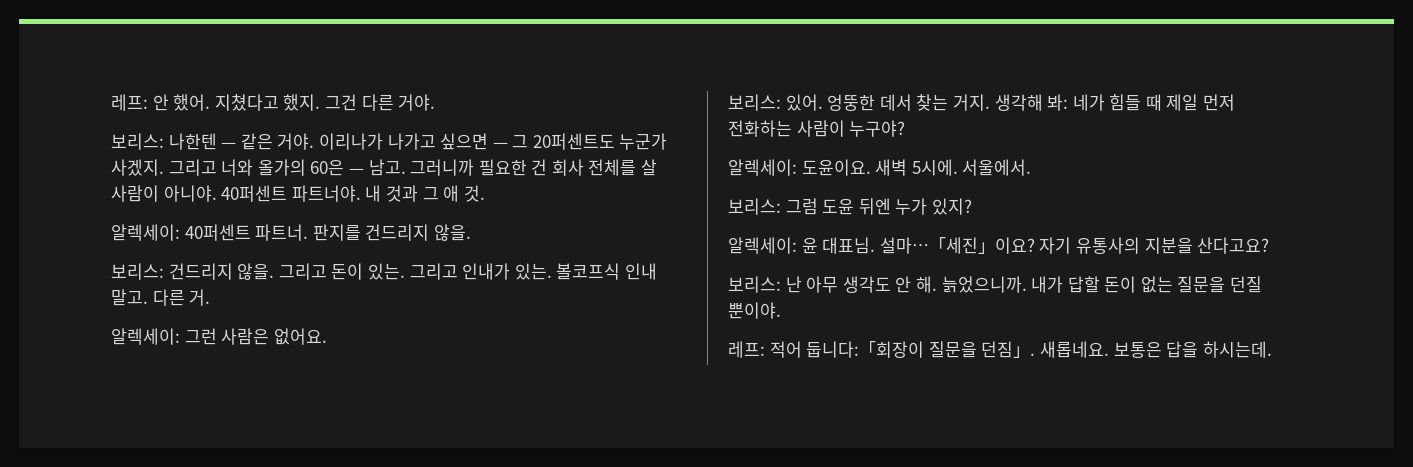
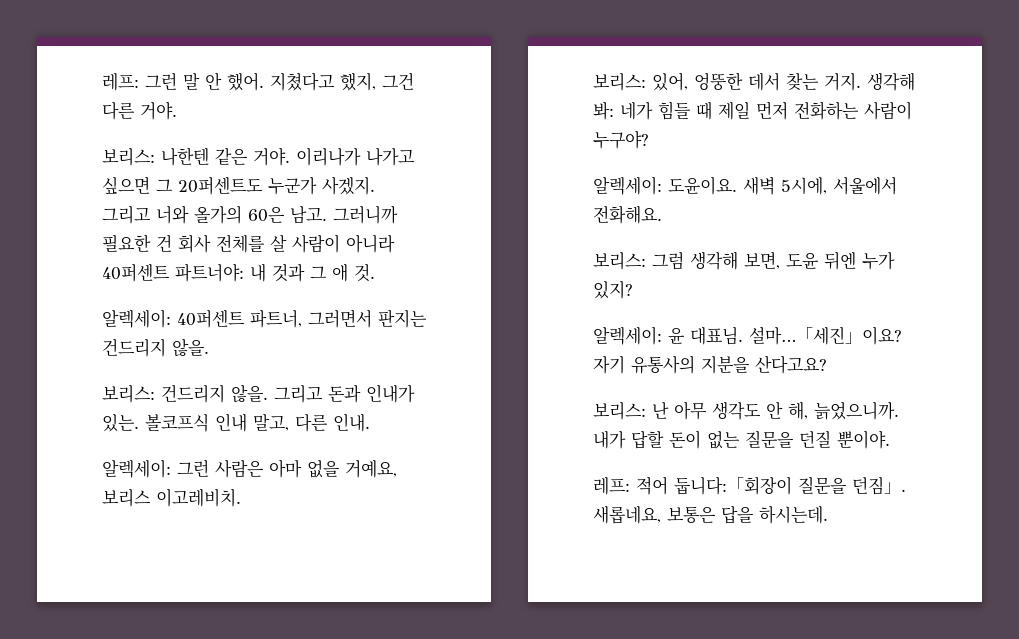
[111,94,148,111] 레프: -> [102,72,200,91] 레프: 그런 말
[283,94,321,111] 했지. -> [340,73,376,91] 했지,
[221,142,237,148] — -> (209, 156) none
[492,142,508,148] — -> (150, 185) none
[348,168,364,174] — -> (285, 215) none
[163,185,361,202] 아니야. 40퍼센트 파트너야. -> [346,234,395,253] [102,263,244,282] 아니라 40퍼센트 파트너야:
[255,224,361,241] 파트너. 판지를 -> [250,309,427,328] 파트너, 그러면서 판지는
[331,263,458,280] 돈이 있는. 그리고 -> [328,385,361,403] 돈과
[111,289,211,306] 말고. 다른 거. -> [253,413,370,432] 말고, 다른 인내.
[273,328,327,345] [728,94,823,111] 없어요. // 보리스: 있어. -> [269,459,397,478] [102,488,241,507] [593,72,688,91] 아마 없을 거예요, 보리스 이고레비치. // 보리스: 있어,
[911,159,1032,176] 5시에. 서울에서. -> [781,176,897,195] [593,205,662,224] 5시에, 서울에서 전화해요.
(818, 206) none -> [690,251,780,270] 생각해 보면,
[915,276,937,293] 해. -> [788,401,808,420] 해,
[1039,341,1109,358] 새롭네요. -> [593,505,661,524] 새롭네요,

